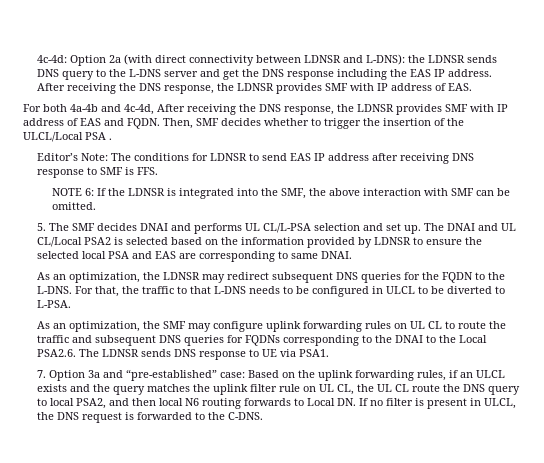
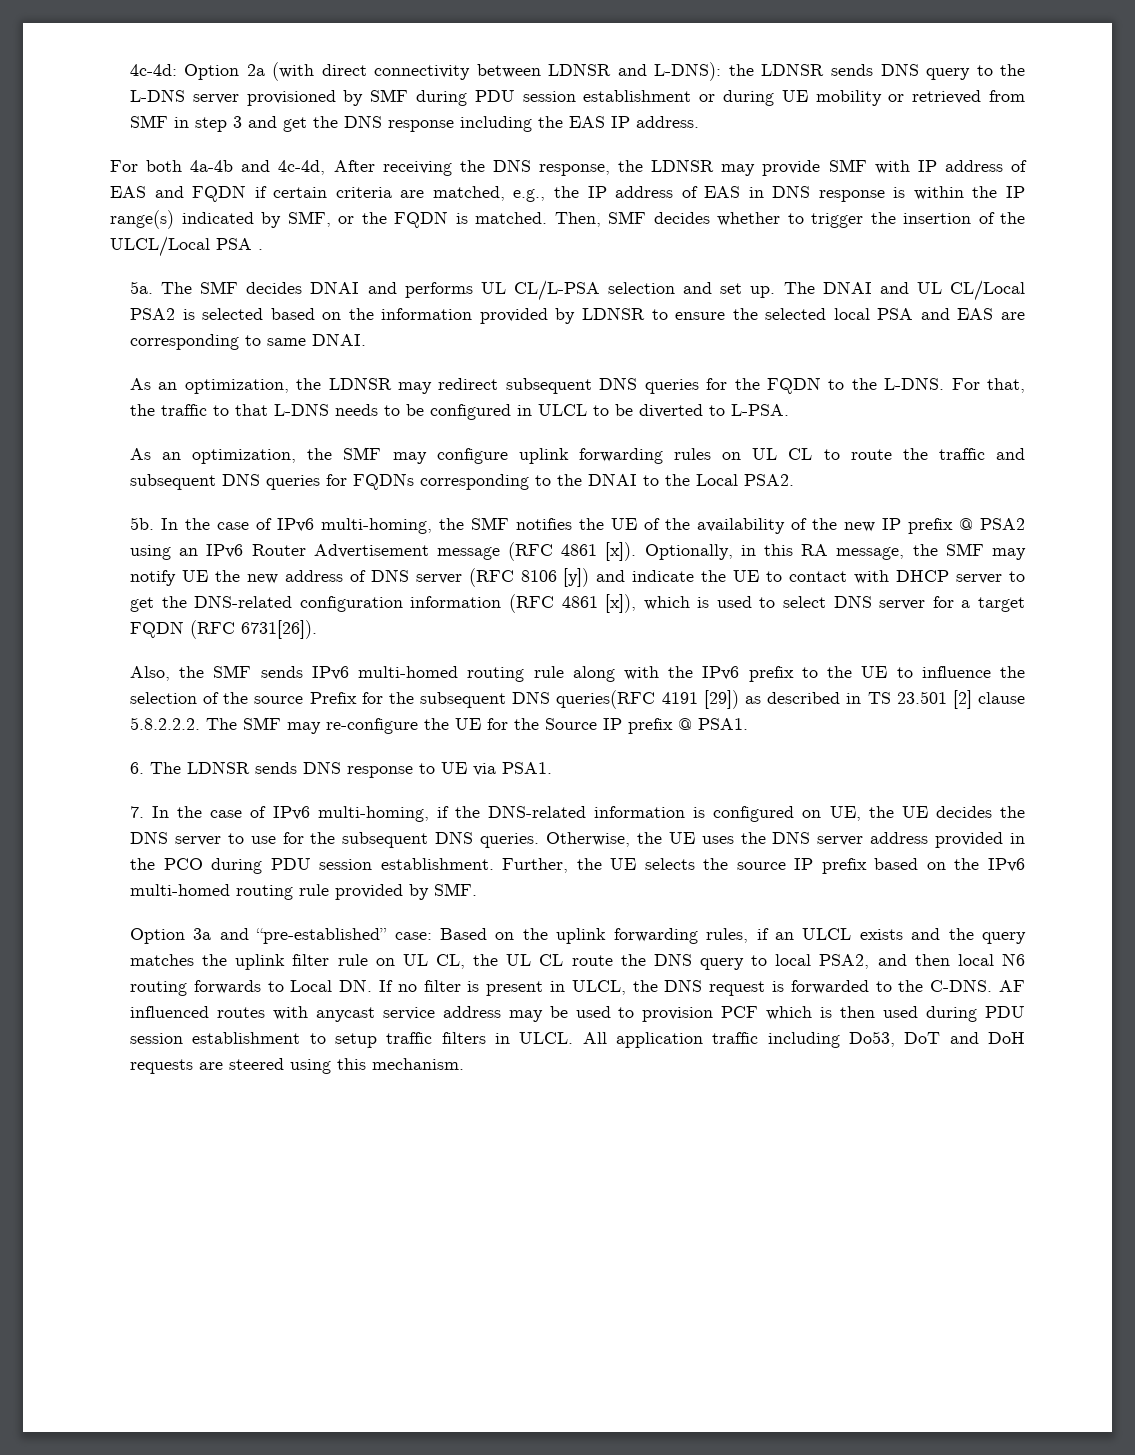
(199, 74) none -> [246,89,1026,106] [129,115,242,132] provisioned by SMF during PDU session establishment or during UE mobility or retrieved from SMF in step 3
[37,83,473,94] After receiving the DNS response, the LDNSR provides SMF with IP address of EAS. -> (699, 122) none
[396,104,442,115] provides -> [721,160,821,176] may provide
[127,118,160,129] FQDN. -> [192,185,1025,202] [110,210,547,229] FQDN if certain criteria are matched, e.g., the IP address of EAS in DNS response is within the IP range(s) indicated by SMF, or the FQDN is matched.
[37,153,475,164] [37,167,159,178] [51,188,510,199] [51,202,96,210] [37,223,47,231] Editor’s Note: The conditions for LDNSR to send EAS IP address after receiving DNS response to SMF is FFS. // NOTE 6: If the LDNSR is integrated into the SMF, the above interaction with SMF can be omitted. // 5. -> [129,281,153,294] 5a.
[37,349,77,357] PSA2.6. -> [743,474,794,486] [129,517,1026,534] [129,542,1026,561] [129,568,1025,587] [129,594,1026,613] [129,620,317,639] [129,665,1025,682] [129,690,1025,709] [129,717,748,734] [129,762,144,774] PSA2. // 5b. In the case of IPv6 multi-homing, the SMF notifies the UE of the availability of the new IP prefix @ PSA2 using an IPv6 Router Advertisement message (RFC 4861 [x]). Optionally, in this RA message, the SMF may notify UE the new address of DNS server (RFC 8106 [y]) and indicate the UE to contact with DHCP server to get the DNS-related configuration information (RFC 4861 [x]), which is used to select DNS server for a target FQDN (RFC 6731[26]). // Also, the SMF sends IPv6 multi-homed routing rule along with the IPv6 prefix to the UE to influence the selection of the source Prefix for the subsequent DNS queries(RFC 4191 [29]) as described in TS 23.501 [2] clause 5.8.2.2.2. The SMF may re-configure the UE for the Source IP prefix @ PSA1. // 6.
(47, 374) none -> [152,805,1025,822] [129,831,1026,848] [129,858,1025,874] [129,883,477,900] In the case of IPv6 multi-homing, if the DNS-related information is configured on UE, the UE decides the DNS server to use for the subsequent DNS queries. Otherwise, the UE uses the DNS server address provided in the PCO during PDU session establishment. Further, the UE selects the source IP prefix based on the IPv6 multi-homed routing rule provided by SMF. //
(264, 416) none -> [998,980,1025,992] [129,1006,1026,1022] [129,1031,1025,1048] [129,1058,464,1074] AF influenced routes with anycast service address may be used to provision PCF which is then used during PDU session establishment to setup traffic filters in ULCL. All application traffic including Do53, DoT and DoH requests are steered using this mechanism.

